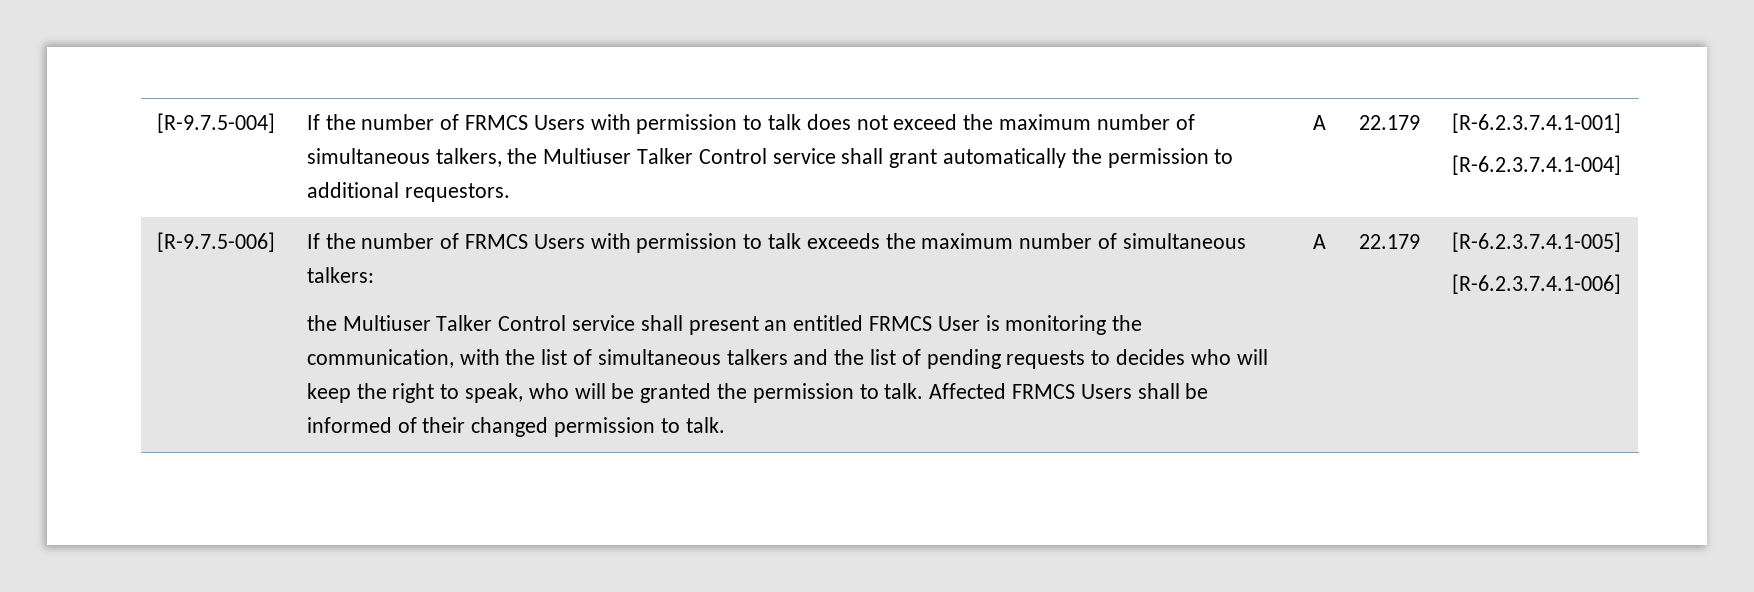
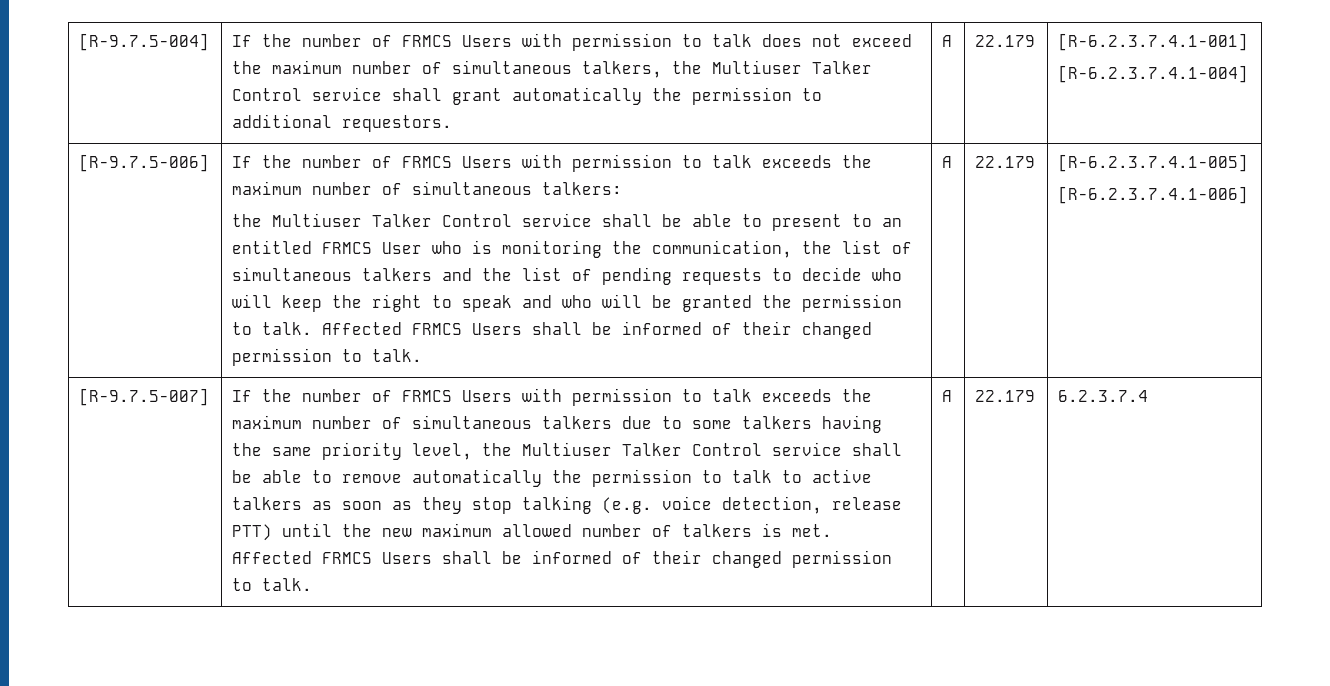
[688,316,759,335] present -> [662,214,873,231] be able to present to
(980, 323) none -> [432,241,463,254] who
[459,349,500,365] with -> (793, 249) none
[1116,349,1186,365] decides -> [802,267,863,281] decide
[464,383,523,403] speak, -> [462,295,553,312] speak and
(1621, 284) none -> [79,388,210,406] [232,388,873,406] [232,415,883,433] [232,442,903,460] [232,469,873,487] [232,496,903,514] [232,523,833,541] [232,550,893,568] [232,578,313,591] [942,390,953,402] [975,390,1036,402] [1058,390,1149,402] // [R-9.7.5-007] | If the number of FRMCS Users with permission to talk exceeds the maximum number of simultaneous talkers due to some talkers having the same priority level, the Multiuser Talker Control service shall be able to remove automatically the permission to talk to active talkers as soon as they stop talking (e.g. voice detection, release PTT) until the new maximum allowed number of talkers is met. Affected FRMCS Users shall be informed of their changed permission to talk. | A | 22.179 | 6.2.3.7.4

